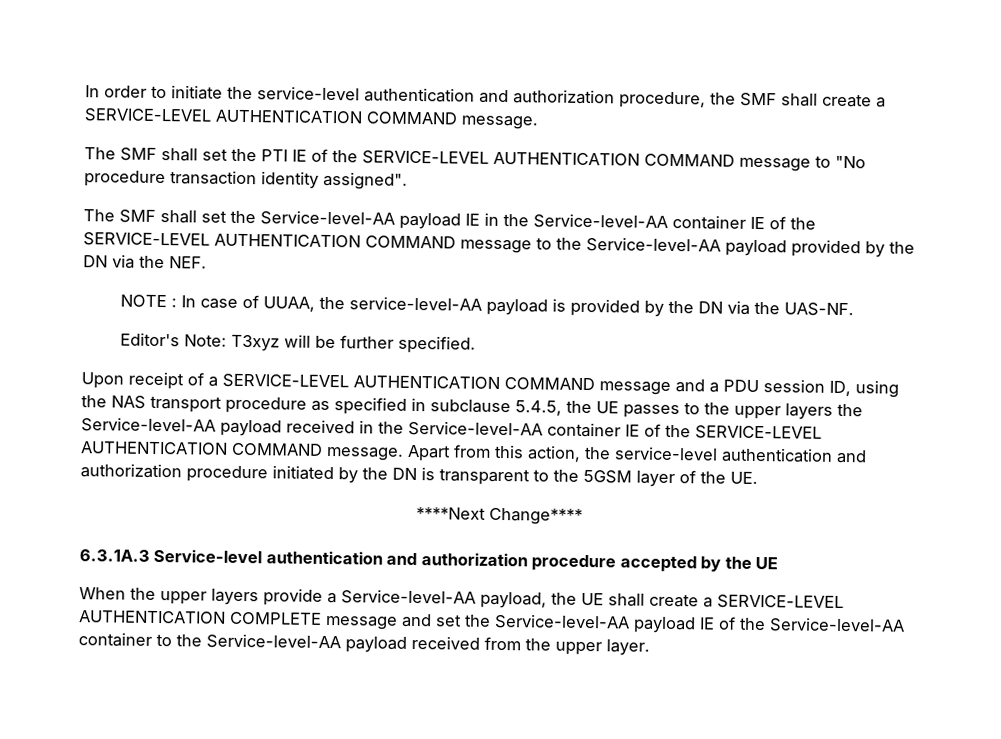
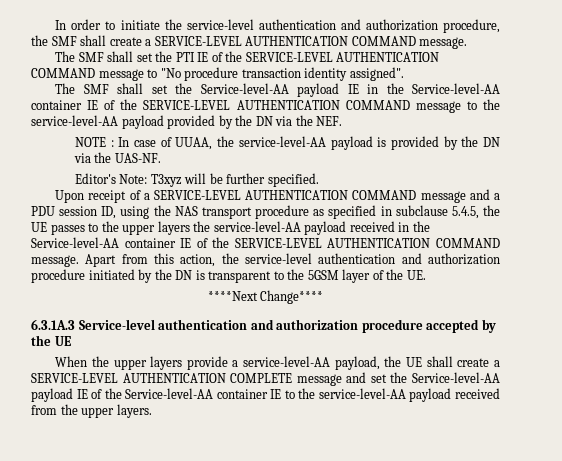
[586,236,721,253] Service-level-AA -> [31,115,118,126] service-level-AA
[81,417,216,433] Service-level-AA -> [213,221,301,232] service-level-AA
[341,589,476,605] Service-level-AA -> [243,356,331,367] service-level-AA
[156,633,341,650] to the Service-level-AA -> [270,388,406,399] IE to the service-level-AA
[606,639,650,656] layer. -> [116,404,152,418] layers.

